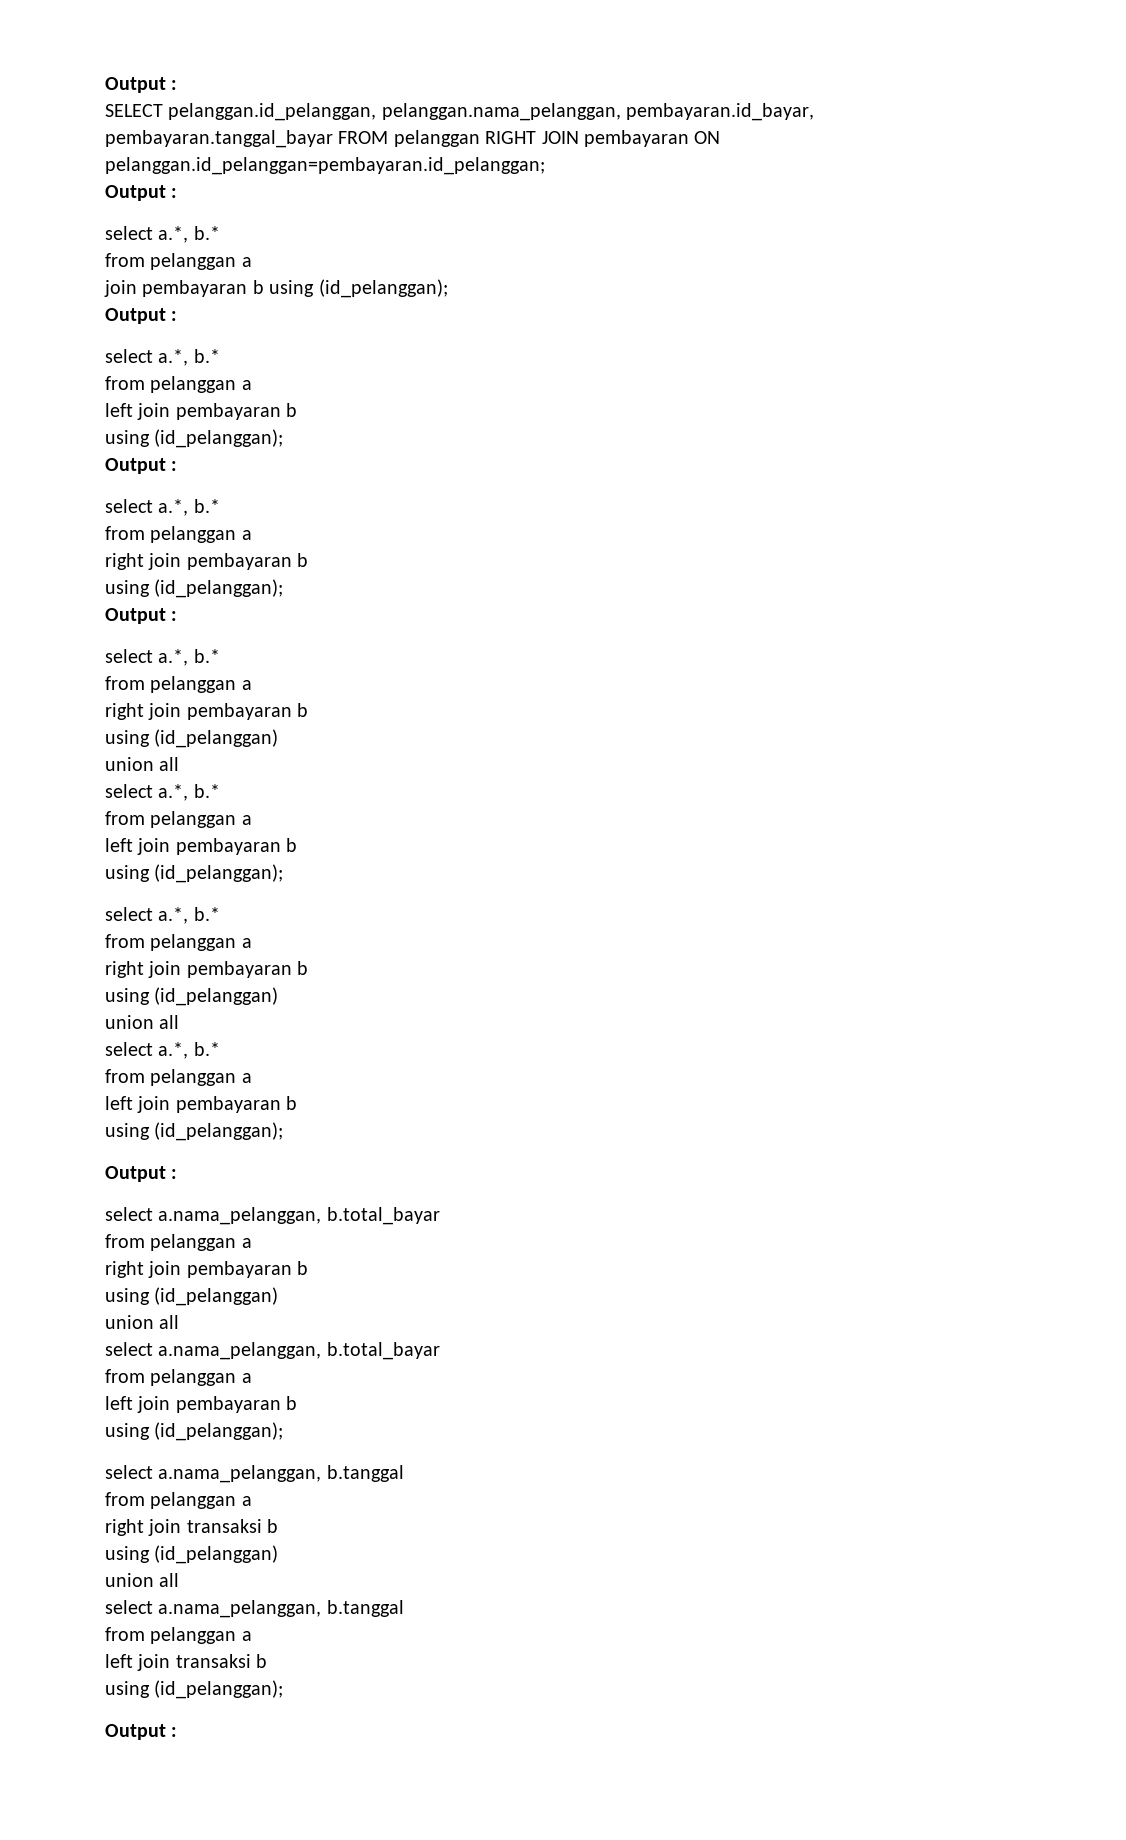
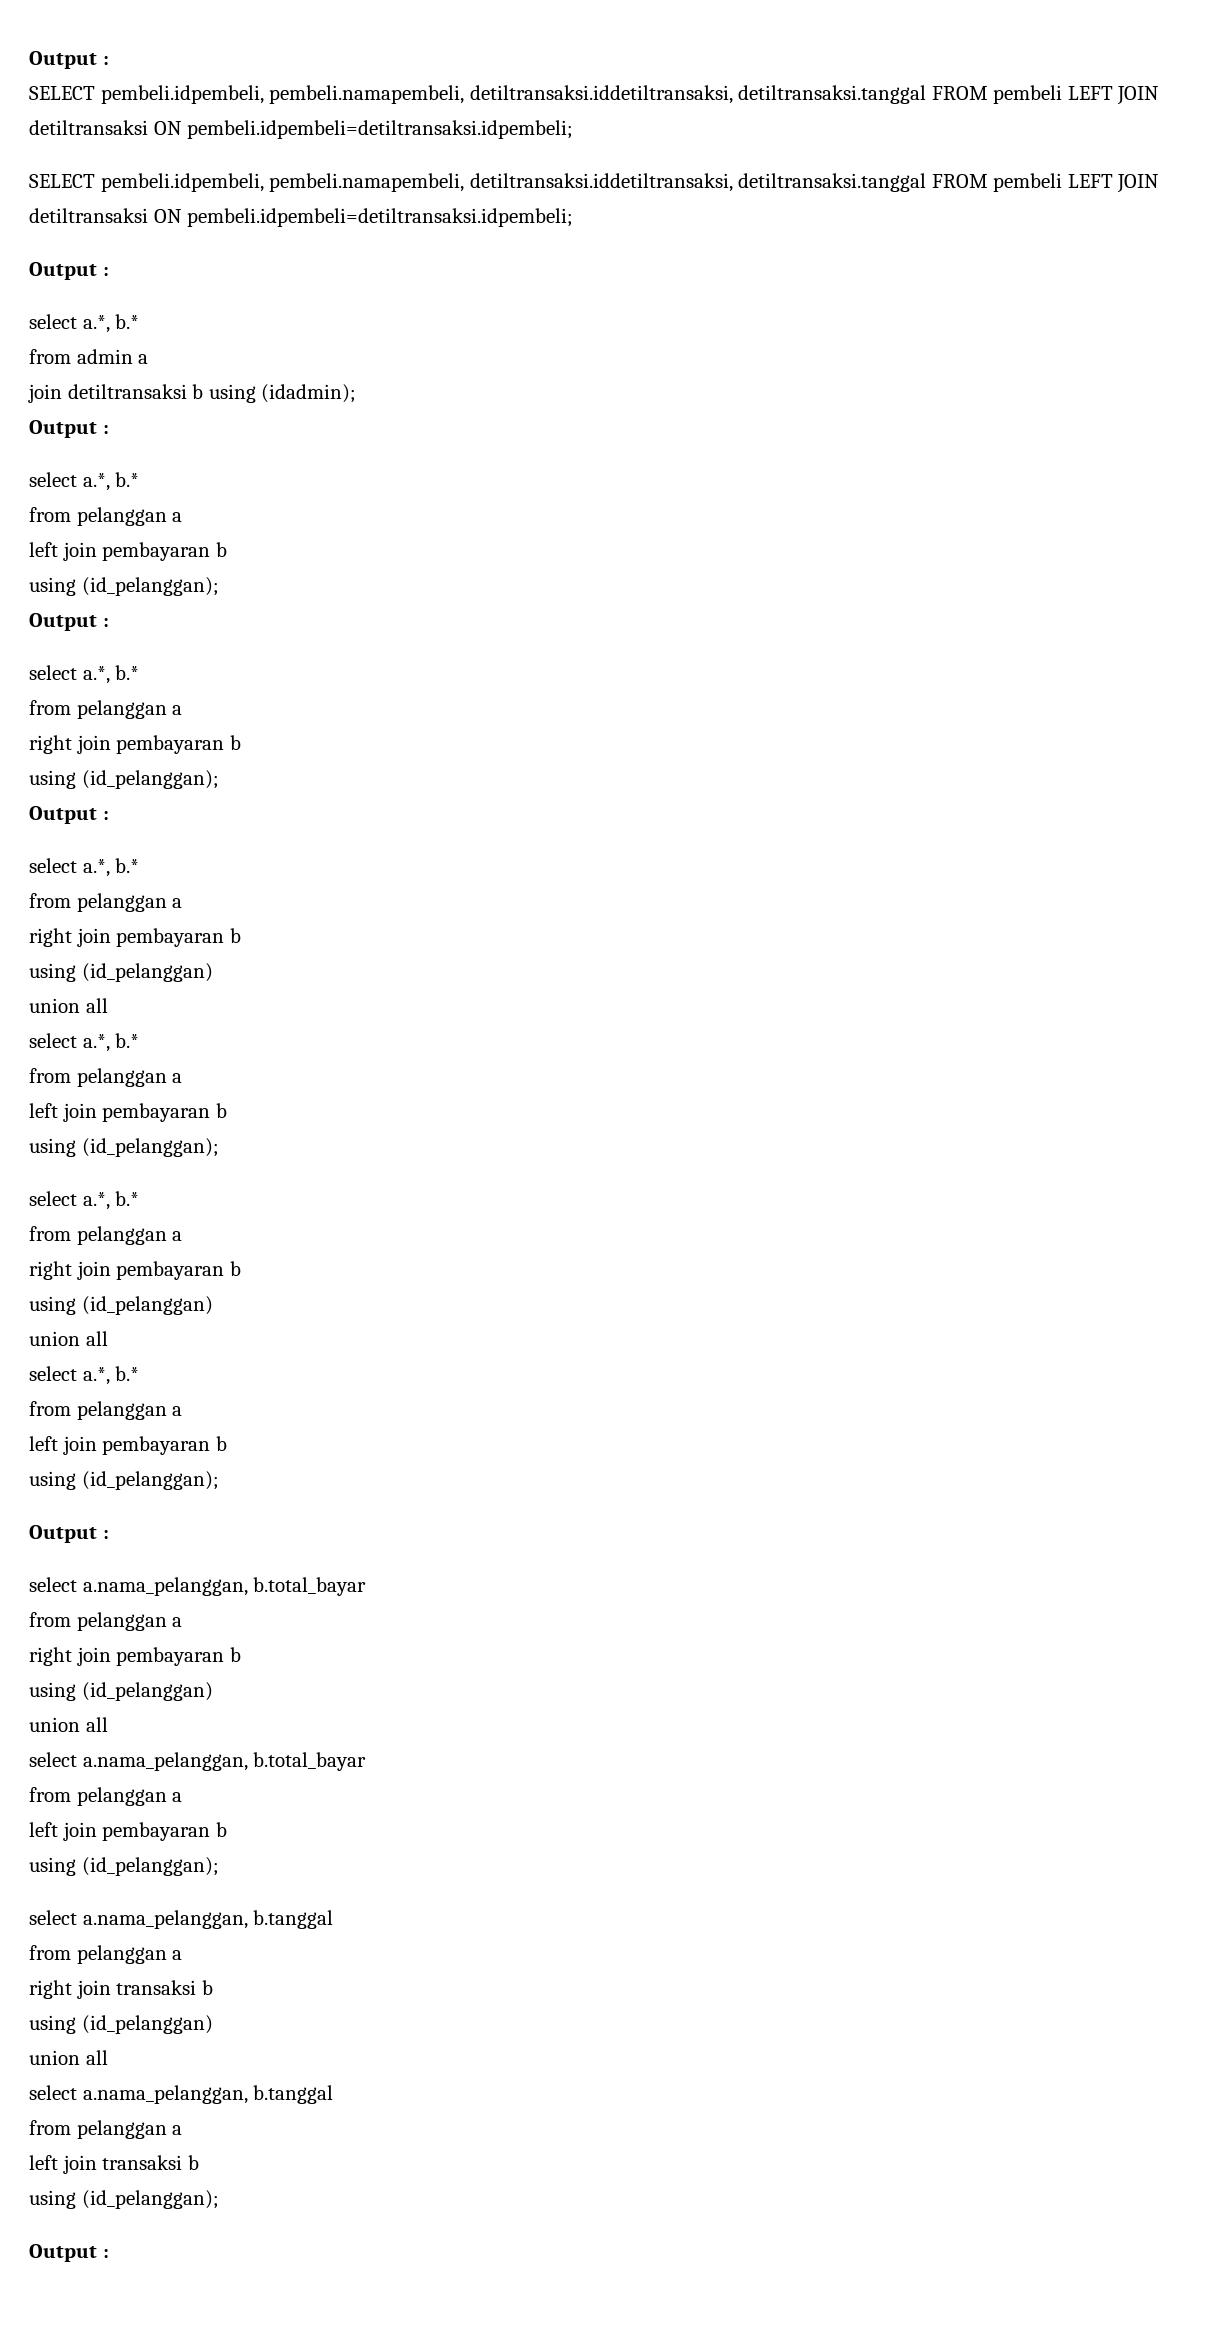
[168,103,815,121] [105,130,721,148] [105,157,545,175] [105,185,178,201] [105,226,220,243] [105,253,237,270] pelanggan.id_pelanggan, pelanggan.nama_pelanggan, pembayaran.id_bayar, pembayaran.tanggal_bayar FROM pelanggan RIGHT JOIN pembayaran ON pelanggan.id_pelanggan=pembayaran.id_pelanggan; // Output : // select a.*, b.* // from pelanggan -> [100,85,1160,105] [29,120,574,139] [29,173,1160,193] [29,208,574,227] [29,262,109,280] [29,314,140,333] [29,349,133,364] pembeli.idpembeli, pembeli.namapembeli, detiltransaksi.iddetiltransaksi, detiltransaksi.tanggal FROM pembeli LEFT JOIN detiltransaksi ON pembeli.idpembeli=detiltransaksi.idpembeli; // SELECT pembeli.idpembeli, pembeli.namapembeli, detiltransaksi.iddetiltransaksi, detiltransaksi.tanggal FROM pembeli LEFT JOIN detiltransaksi ON pembeli.idpembeli=detiltransaksi.idpembeli; // Output : // select a.*, b.* // from admin
[142,280,248,297] pembayaran -> [67,384,187,399] detiltransaksi
[318,279,448,298] (id_pelanggan); -> [261,384,357,403] (idadmin);

